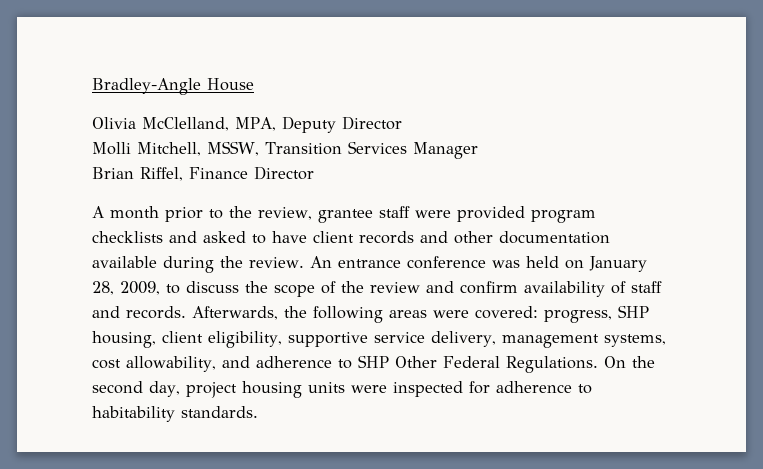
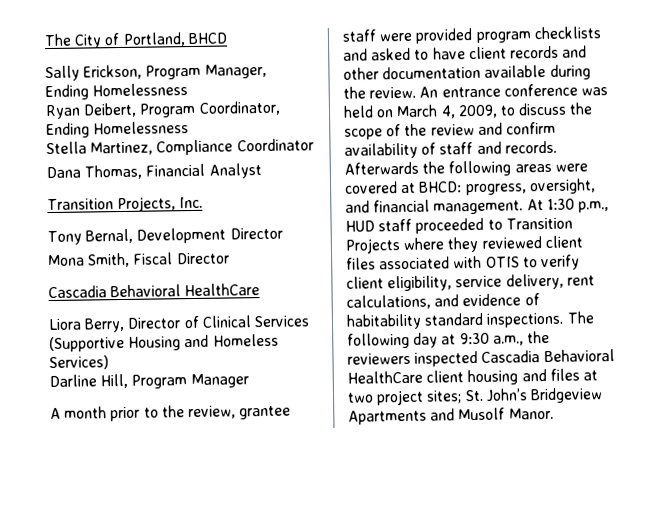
[92,78,254,95] [92,116,402,133] [92,141,478,159] [92,166,314,181] Bradley-Angle House // Olivia McClelland, MPA, Deputy Director // Molli Mitchell, MSSW, Transition Services Manager // Brian Riffel, Finance Director -> [44,32,228,49] [45,63,267,82] [45,83,189,101] [45,100,281,120] [46,121,190,139] [46,138,314,156] [46,163,262,180] [47,196,204,213] [47,227,283,246] [48,252,230,268] [48,283,261,299] [48,315,310,333] [49,333,279,353] [49,355,109,371] [49,373,249,389] The City of Portland, BHCD // Sally Erickson, Program Manager, Ending Homelessness // Ryan Deibert, Program Coordinator, Ending Homelessness // Stella Martinez, Compliance Coordinator // Dana Thomas, Financial Analyst // Transition Projects, Inc. // Tony Bernal, Development Director // Mona Smith, Fiscal Director // Cascadia Behavioral HealthCare // Liora Berry, Director of Clinical Services (Supportive Housing and Homeless Services) // Darline Hill, Program Manager
[588,256,647,272] [92,281,114,295] January 28, -> [396,104,456,119] March 4,
[192,306,278,320] Afterwards, -> [344,161,419,175] Afterwards
[475,305,649,323] [92,331,156,348] covered: progress, SHP housing, -> [344,178,596,196] [345,198,609,215] [345,217,573,234] [345,235,583,254] [346,254,580,271] covered at BHCD: progress, oversight, and financial management. At 1:30 p.m., HUD staff proceeded to Transition Projects where they reviewed client files associated with OTIS to verify
[287,332,368,347] supportive -> (453, 283) none
[501,334,666,348] [92,355,655,373] [92,381,592,398] [92,406,258,422] management systems, cost allowability, and adherence to SHP Other Federal Regulations. On the second day, project housing units were inspected for adherence to habitability standards. -> [566,275,595,286] [346,293,540,310] [346,311,595,330] [347,330,550,349] [347,349,615,367] [347,368,598,386] [347,387,603,406] [348,407,554,425] rent calculations, and evidence of habitability standard inspections. The following day at 9:30 a.m., the reviewers inspected Cascadia Behavioral HealthCare client housing and files at two project sites; St. John’s Bridgeview Apartments and Musolf Manor.

